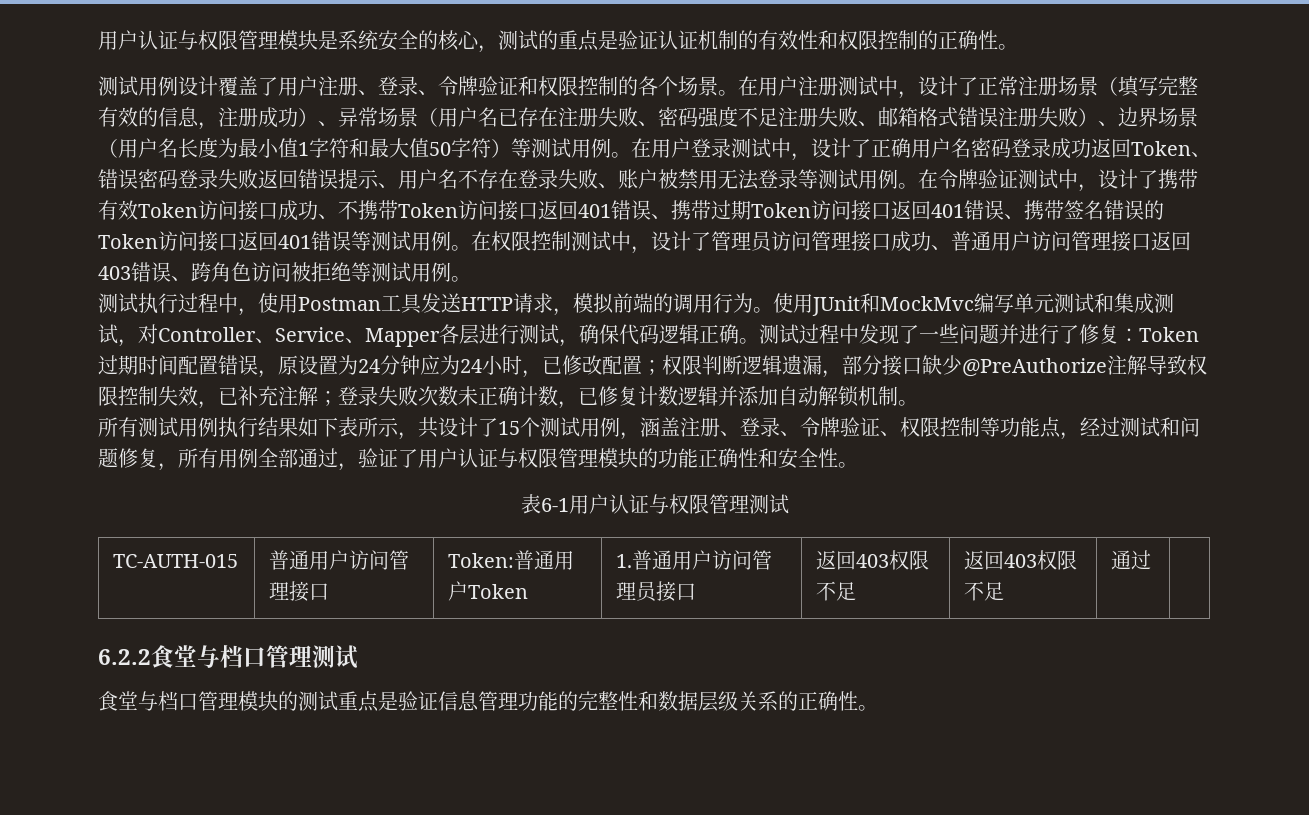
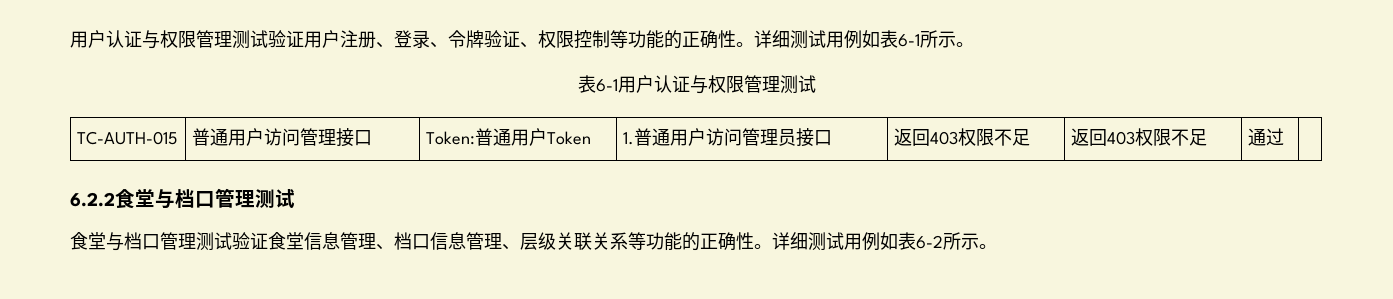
[98,30,1018,53] [98,76,278,96] 用户认证与权限管理模块是系统安全的核心，测试的重点是验证认证机制的有效性和权限控制的正确性。 // 测试用例设计覆盖了 -> [70,30,304,49] 用户认证与权限管理测试验证
[518,76,1198,99] [98,106,1198,130] [98,137,1211,161] [98,169,1198,192] [98,200,1164,221] [98,231,1191,254] [98,262,471,282] [98,293,1174,316] [98,324,1199,347] [98,355,1207,378] [98,386,918,409] [98,417,1200,440] [98,448,838,471] 和权限控制的各个场景。在用户注册测试中，设计了正常注册场景（填写完整有效的信息，注册成功）、异常场景（用户名已存在注册失败、密码强度不足注册失败、邮箱格式错误注册失败）、边界场景（用户名长度为最小值1字符和最大值50字符）等测试用例。在用户登录测试中，设计了正确用户名密码登录成功返回Token、错误密码登录失败返回错误提示、用户名不存在登录失败、账户被禁用无法登录等测试用例。在令牌验证测试中，设计了携带有效Token访问接口成功、不携带Token访问接口返回401错误、携带过期Token访问接口返回401错误、携带签名错误的Token访问接口返回401错误等测试用例。在权限控制测试中，设计了管理员访问管理接口成功、普通用户访问管理接口返回403错误、跨角色访问被拒绝等测试用例。 // 测试执行过程中，使用Postman工具发送HTTP请求，模拟前端的调用行为。使用JUnit和MockMvc编写单元测试和集成测试，对Controller、Service、Mapper各层进行测试，确保代码逻辑正确。测试过程中发现了一些问题并进行了修复：Token过期时间配置错误，原设置为24分钟应为24小时，已修改配置；权限判断逻辑遗漏，部分接口缺少@PreAuthorize注解导致权限控制失效，已补充注解；登录失败次数未正确计数，已修复计数逻辑并添加自动解锁机制。 // 所有测试用例执行结果如下表所示，共设计了15个测试用例，涵盖注册、登录、令牌验证、权限控制等功能点，经过测试和问题修复，所有用例全部通过，验证了用户认证与权限管理模块的功能正确性和安全性 -> [520,30,956,49] 、权限控制等功能的正确性。详细测试用例如表6-1所示
[238,691,858,712] 模块的测试重点是验证信息管理功能的完整性和数据层级关系的正确性 -> [196,232,979,251] 测试验证食堂信息管理、档口信息管理、层级关联关系等功能的正确性。详细测试用例如表6-2所示

